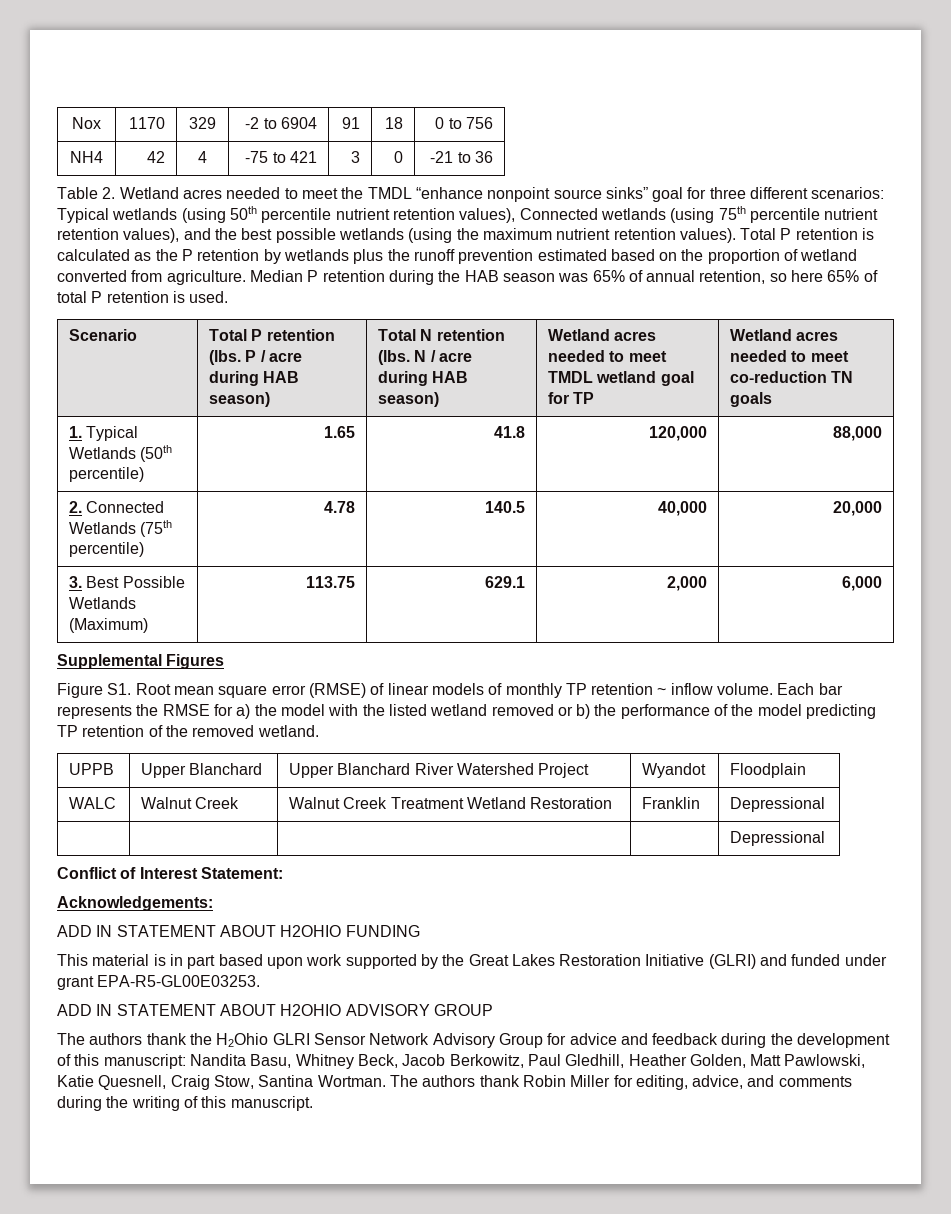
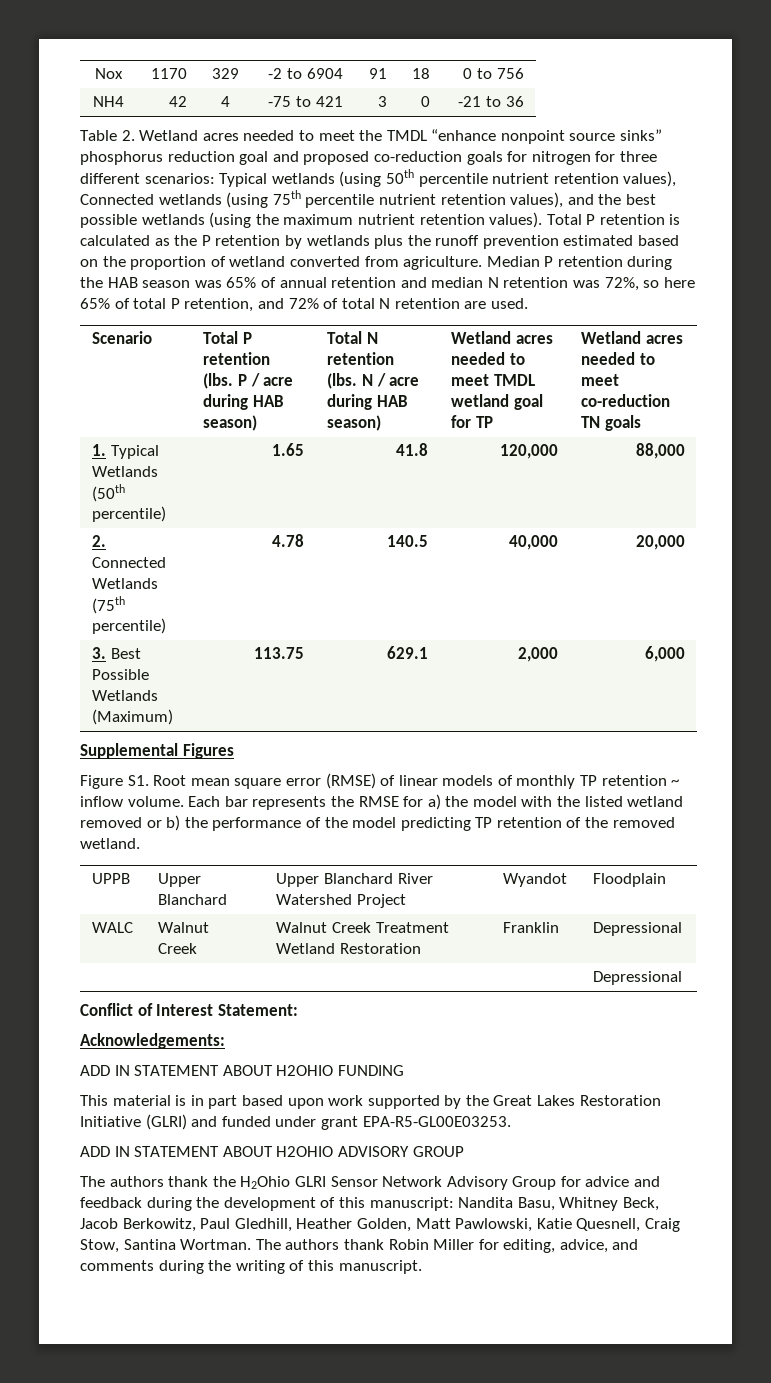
[652,187,684,202] goal -> [80,151,591,165] phosphorus reduction goal and proposed co-reduction goals for nitrogen
[699,270,766,284] retention, -> [331,277,639,291] retention and median N retention was 72%,
[106,291,185,303] retention is -> [184,298,487,312] retention, and 72% of total N retention are

